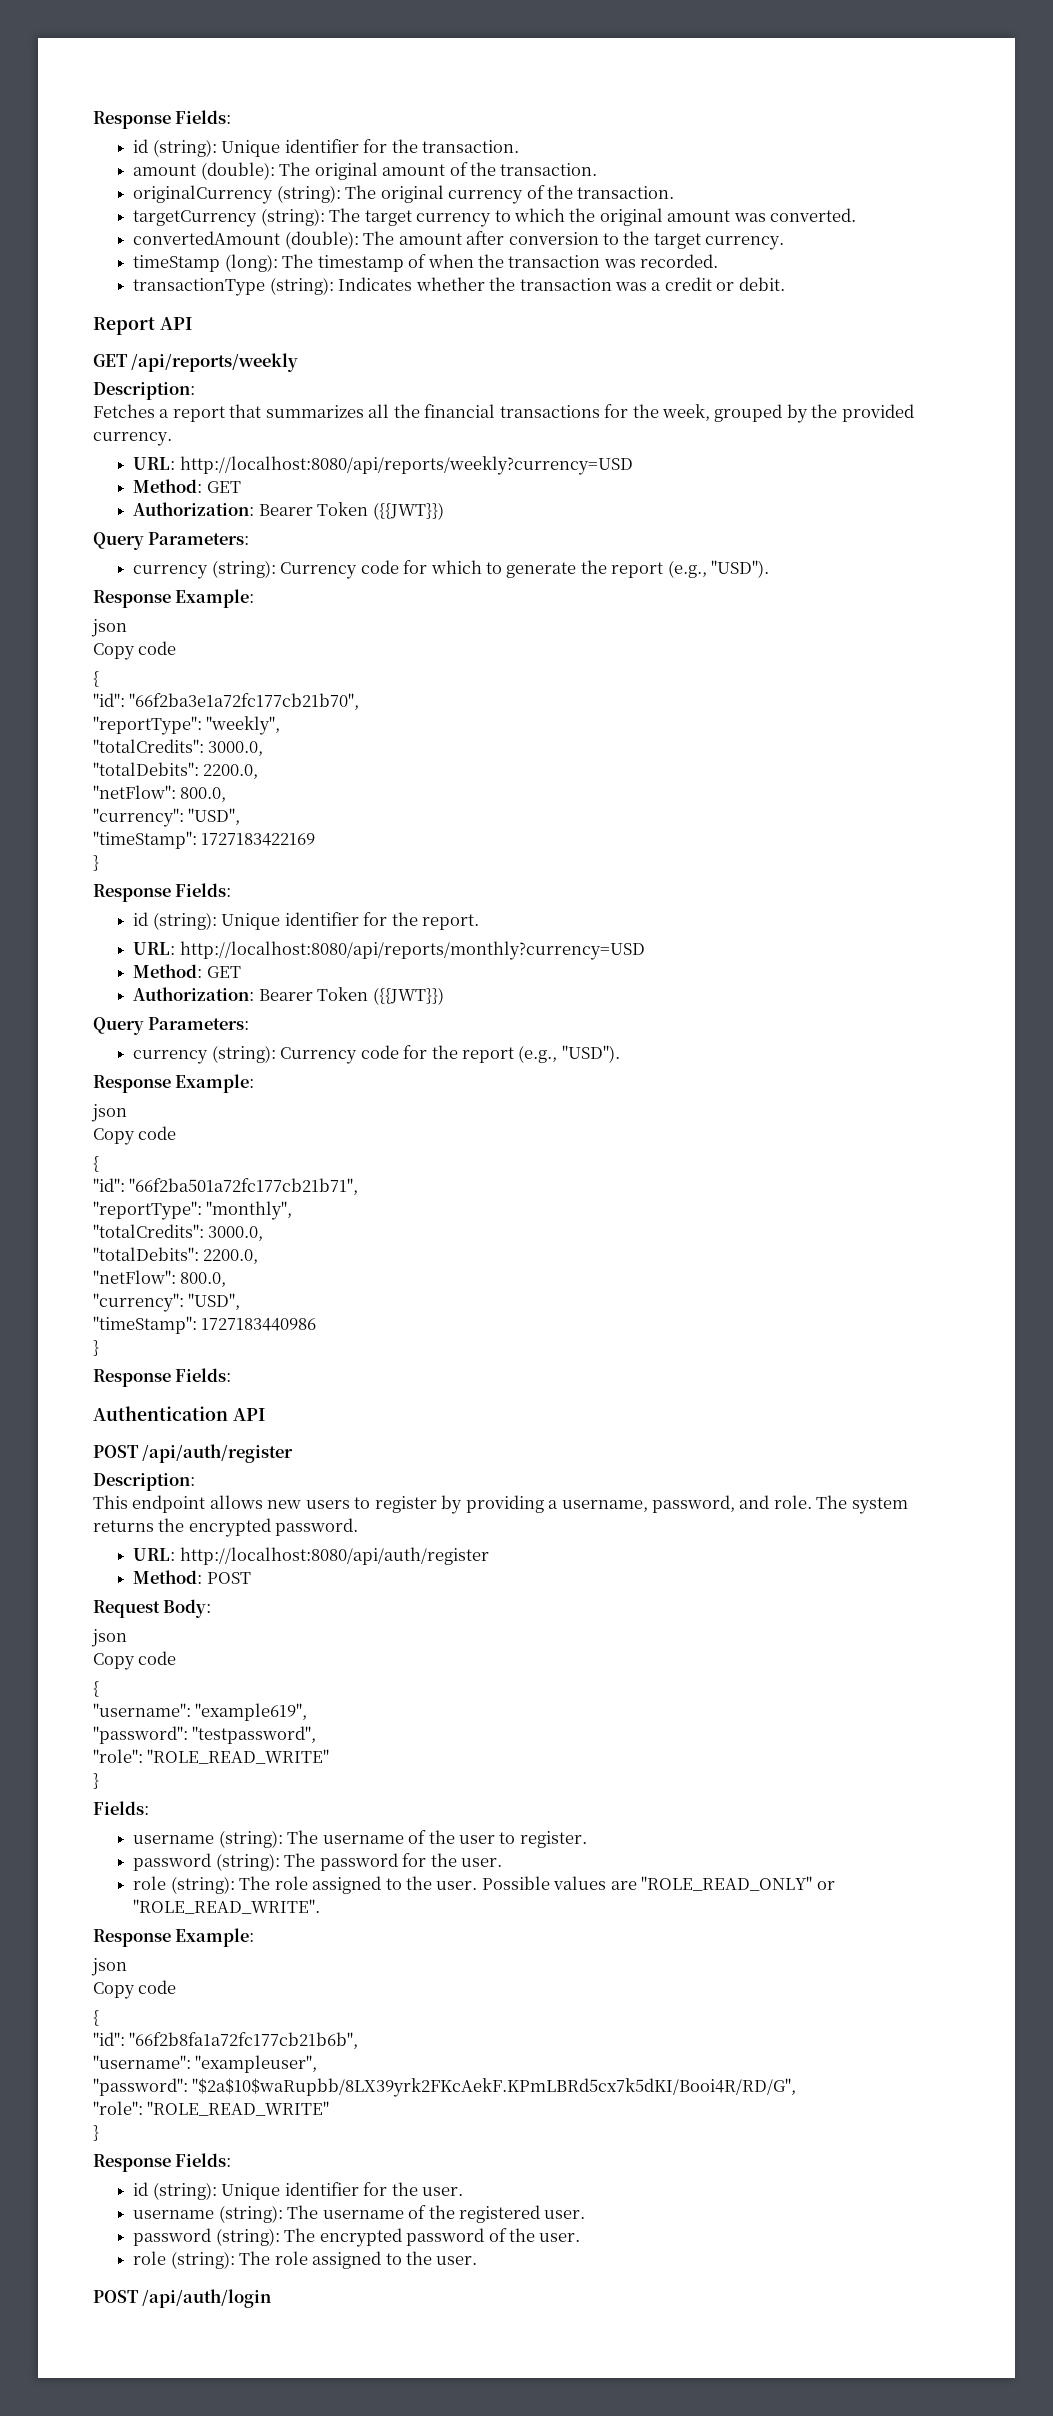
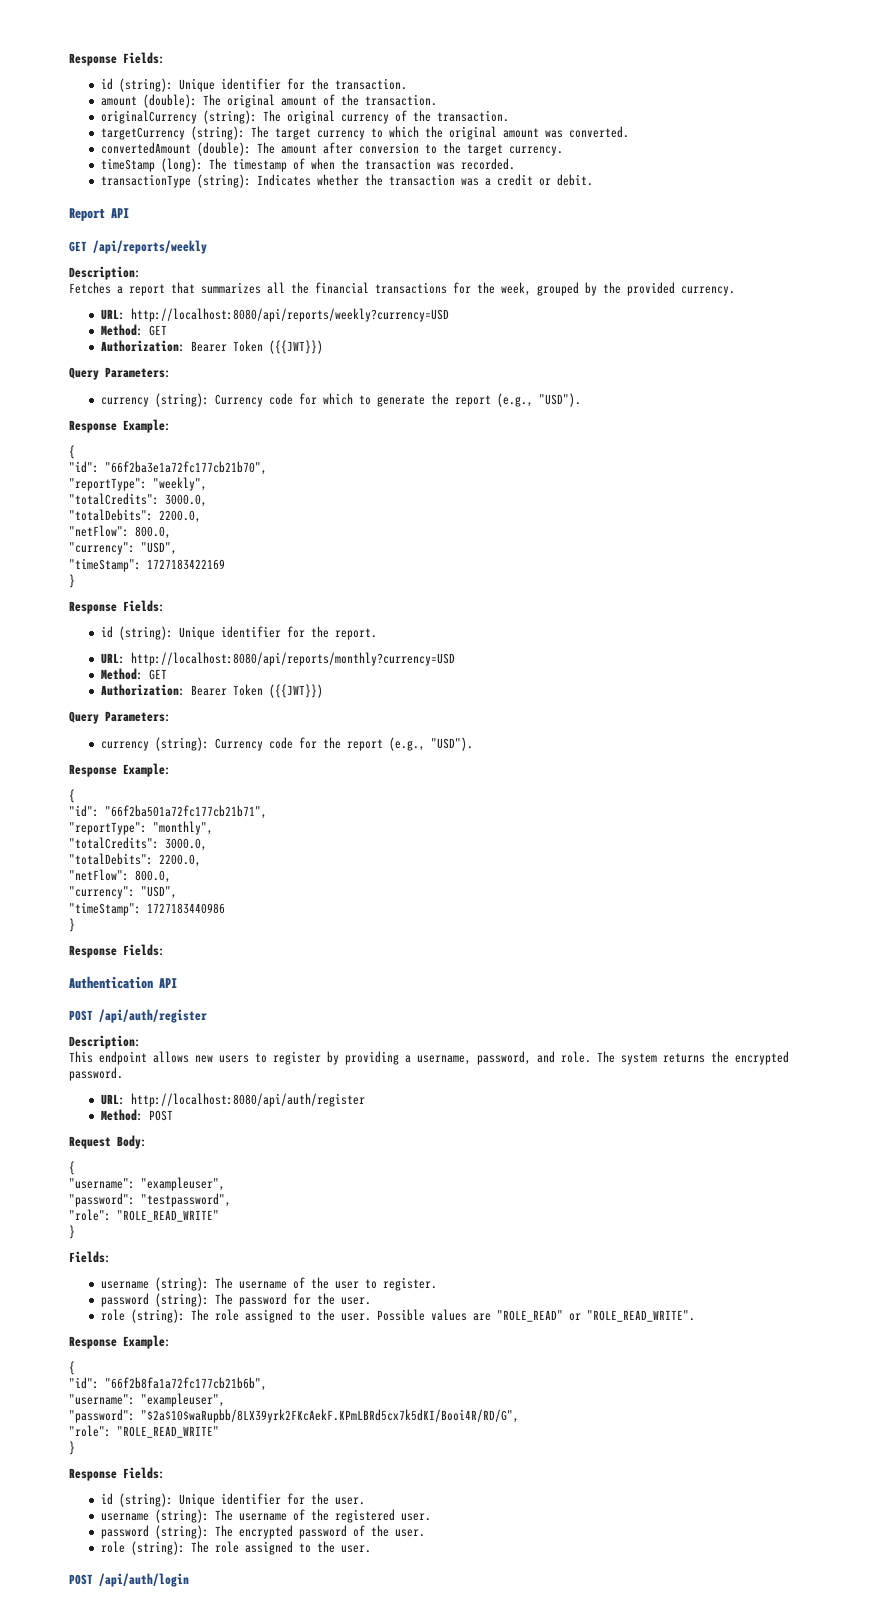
[91,619,127,637] [93,641,177,660] // json // Copy code -> (171, 426) none
[91,1104,127,1122] [93,1126,177,1145] // json // Copy code -> (171, 770) none
[91,1629,127,1647] [93,1651,177,1670] // json // Copy code -> (147, 1142) none
[195,1703,308,1721] "example619", -> [141,1177,225,1191] "exampleuser",
[641,1876,813,1891] "ROLE_READ_ONLY" -> [496,1310,563,1322] "ROLE_READ"
[91,1958,127,1976] [93,1980,177,1999] // json // Copy code -> (171, 1342) none

